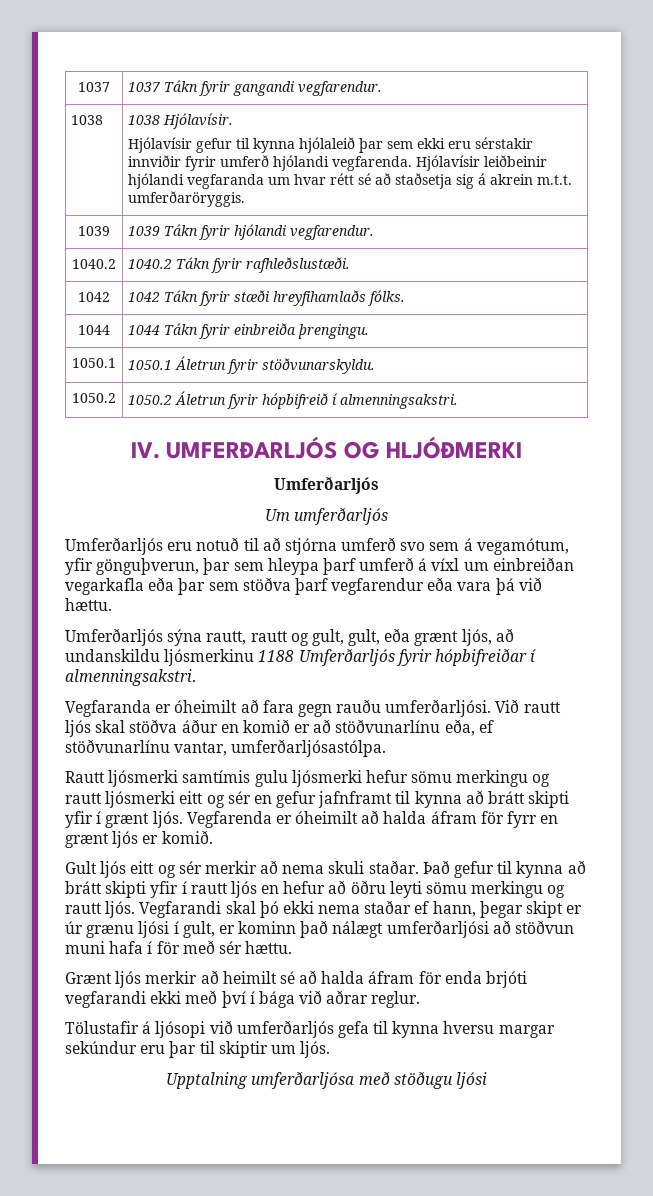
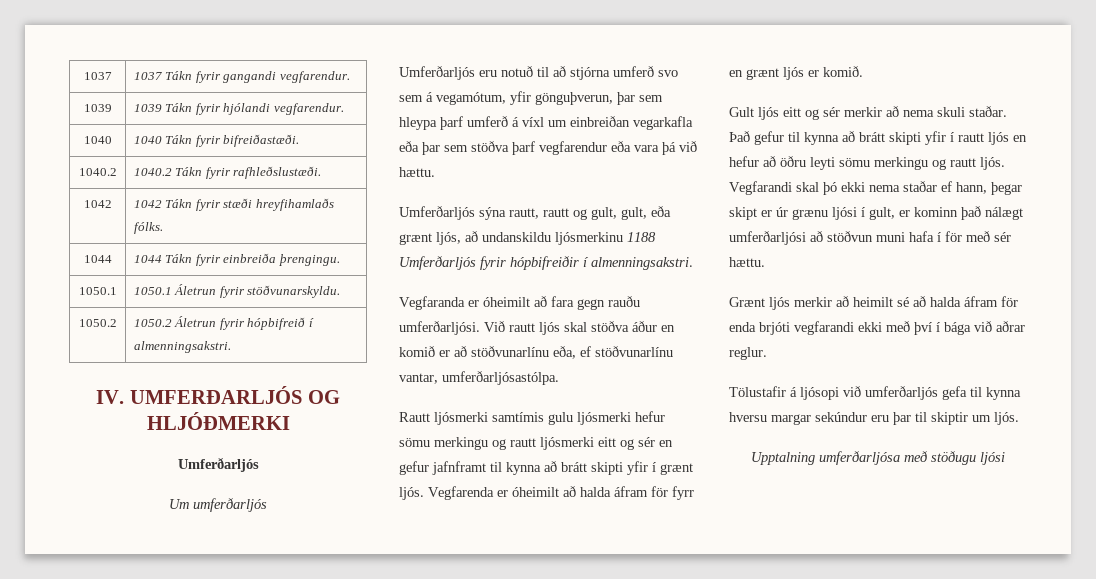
[71,115,104,125] [128,113,234,129] [128,137,534,153] [128,155,548,171] [128,173,573,189] [128,191,246,207] // 1038 | 1038 Hjólavísir. // Hjólavísir gefur til kynna hjólaleið þar sem ekki eru sérstakir innviðir fyrir umferð hjólandi vegfarenda. Hjólavísir leiðbeinir hjólandi vegfaranda um hvar rétt sé að staðsetja sig á akrein m.t.t. umferðaröryggis. -> (350, 77) none
(375, 232) none -> [83,136,112,144] [133,134,300,147] // 1040 | 1040 Tákn fyrir bifreiðastæði.
[434,648,527,666] hópbifreiðar -> [510,256,579,270] hópbifreiðir

